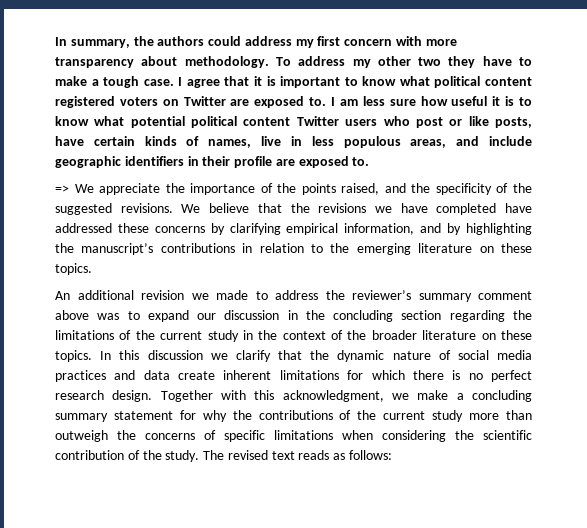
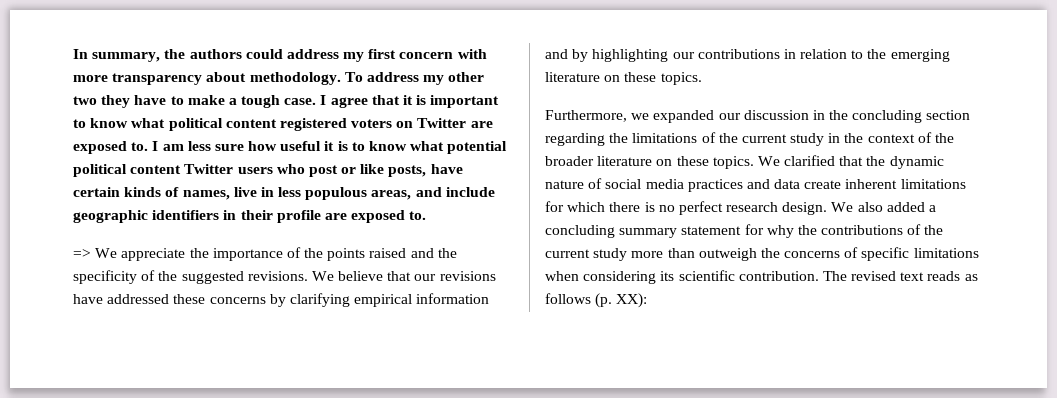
[341,183,380,195] raised, -> [369,248,407,258] raised
[290,203,497,215] the revisions we have completed -> [414,271,496,281] our revisions
[344,223,415,235] information, -> [416,293,490,304] information
[55,243,154,255] the manuscript’s -> [672,52,695,59] our
[55,290,532,302] [55,310,189,322] An additional revision we made to address the reviewer’s summary comment above was to expand -> [545,110,715,123] Furthermore, we expanded
[100,350,271,362] In this discussion we clarify -> [757,155,836,166] We clarified
[160,390,449,402] Together with this acknowledgment, we make -> [831,202,925,212] We also added
[455,430,532,440] [55,450,200,462] the scientific contribution of the study. -> [660,270,819,281] its scientific contribution.
[349,450,393,460] follows: -> [545,293,648,308] follows (p. XX):

